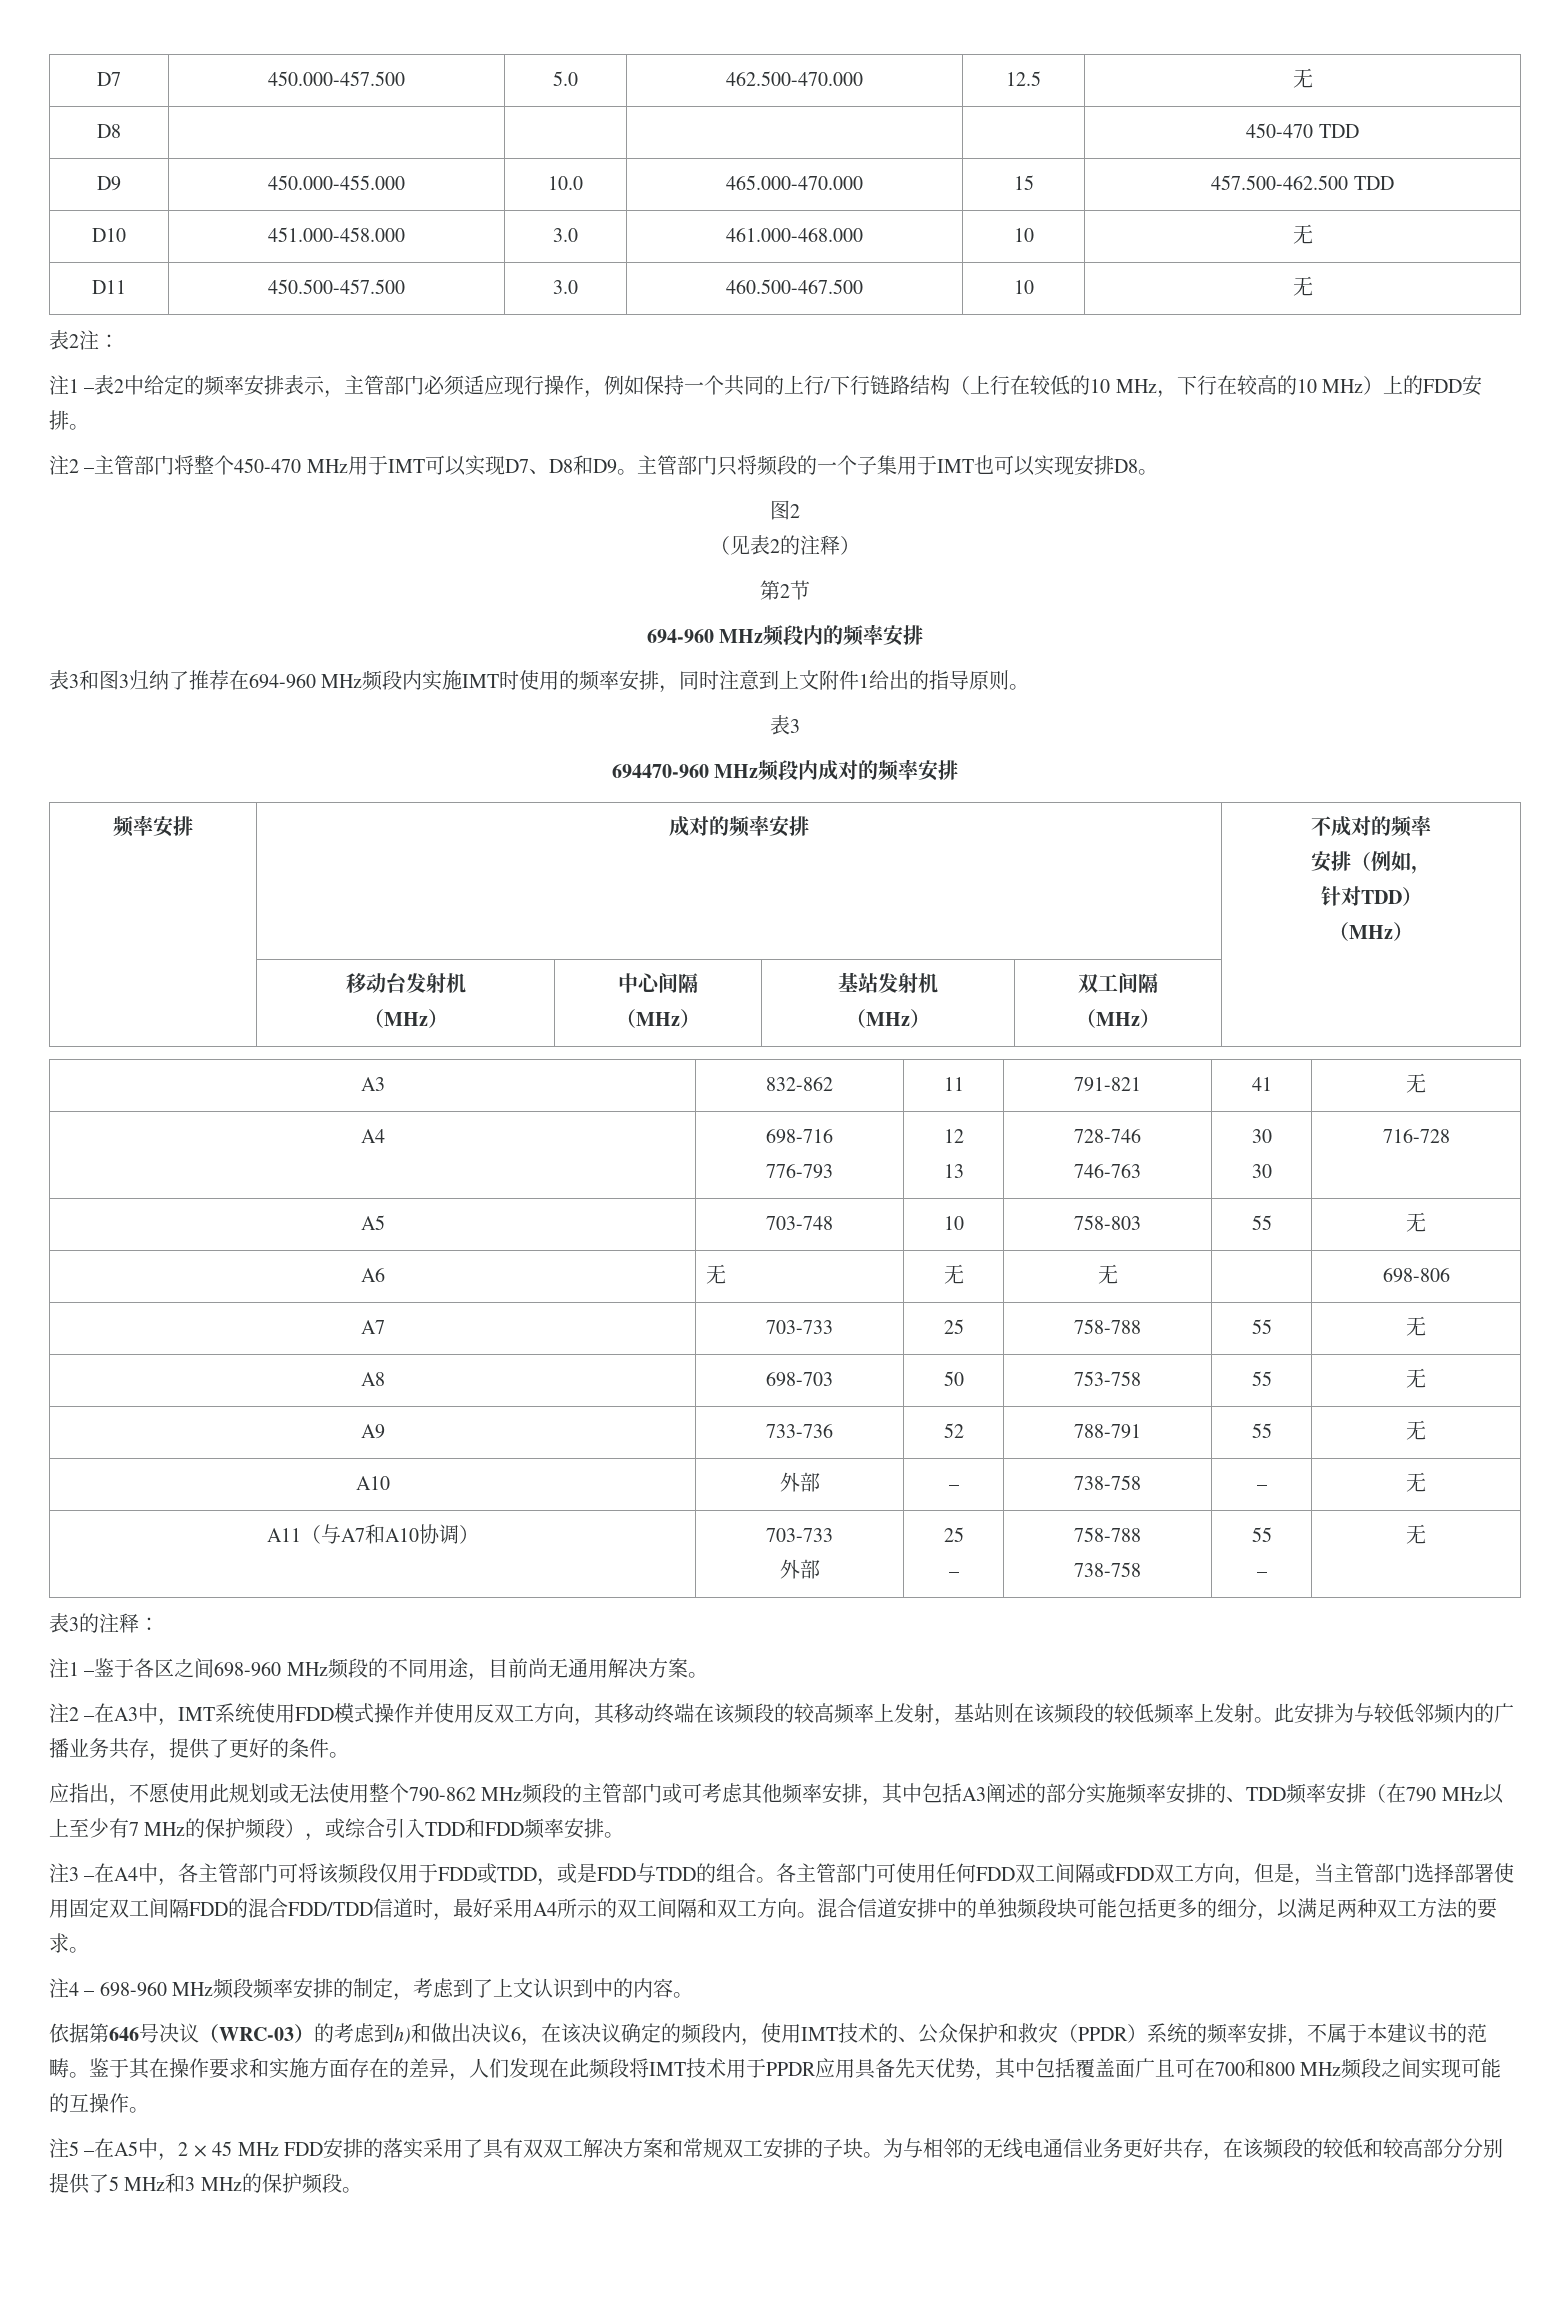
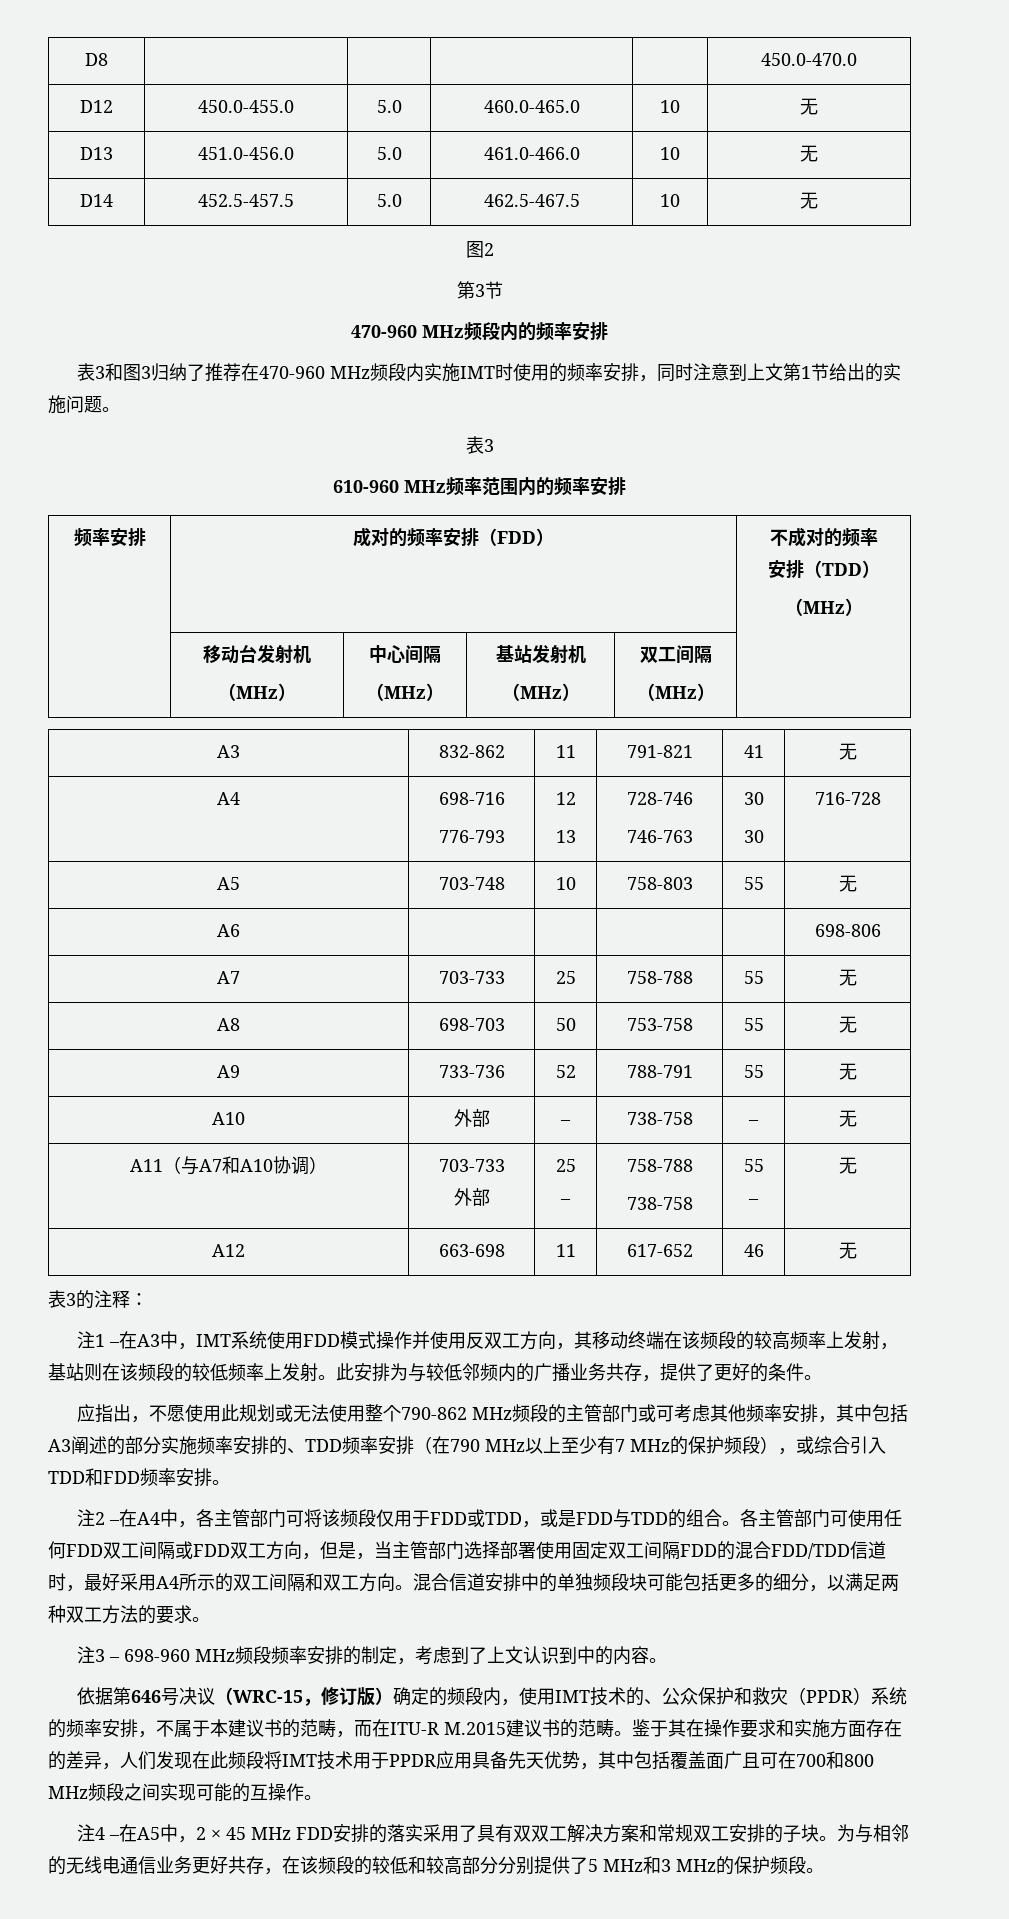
[97,72,121,86] [268,71,405,86] [553,71,578,86] [726,71,863,86] [1006,71,1041,86] [1292,68,1313,88] [97,124,121,138] [1246,123,1359,138] [97,176,121,191] [268,175,405,190] [548,176,583,190] [726,175,863,190] [1013,175,1034,190] [1211,175,1394,190] [92,228,126,242] [268,227,405,242] [553,228,578,242] [726,227,863,242] [1013,228,1034,242] [1292,224,1313,244] [92,280,126,294] [268,279,405,294] [553,280,578,294] [726,279,863,294] [1013,280,1034,294] [1292,276,1313,296] [49,330,119,350] [49,375,1483,398] [49,410,89,430] [49,455,1158,476] [770,500,800,520] [710,535,860,555] [760,580,790,600] D7 | 450.000-457.500 | 5.0 | 462.500-470.000 | 12.5 | 无 // D8 | | | | | 450-470 TDD // D9 | 450.000-455.000 | 10.0 | 465.000-470.000 | 15 | 457.500-462.500 TDD // D10 | 451.000-458.000 | 3.0 | 461.000-468.000 | 10 | 无 // D11 | 450.500-457.500 | 3.0 | 460.500-467.500 | 10 | 无 // 表2注： // 注1 –表2中给定的频率安排表示，主管部门必须适应现行操作，例如保持一个共同的上行/下行链路结构（上行在较低的10 MHz，下行在较高的10 MHz）上的FDD安排。 // 注2 –主管部门将整个450-470 MHz用于IMT可以实现D7、D8和D9。主管部门只将频段的一个子集用于IMT也可以实现安排D8。 // 图2 // （见表2的注释） // 第2 -> [85,53,108,66] [761,53,857,66] [80,100,113,113] [198,100,294,113] [376,100,402,113] [483,100,580,113] [660,100,680,113] [800,98,818,115] [80,147,113,160] [198,147,294,160] [376,147,402,160] [483,147,580,160] [660,147,680,160] [800,145,818,162] [80,194,113,207] [198,194,294,207] [376,194,402,207] [483,194,580,207] [660,194,680,207] [800,192,818,209] [465,241,494,258] [456,281,485,299] D8 | | | | | 450.0-470.0 // D12 | 450.0-455.0 | 5.0 | 460.0-465.0 | 10 | 无 // D13 | 451.0-456.0 | 5.0 | 461.0-466.0 | 10 | 无 // D14 | 452.5-457.5 | 5.0 | 462.5-467.5 | 10 | 无 // 图2 // 第3
[646,629,714,643] 694-960 -> [351,325,417,338] 470-960
[249,673,316,689] 694-960 -> [258,366,325,379] 470-960
[819,670,1030,690] [770,715,800,735] [611,760,859,781] 附件1给出的指导原则。 // 表3 // 694470-960 MHz频段内成对 -> [782,363,901,382] [48,395,120,414] [465,436,494,454] [333,477,536,496] 第1节给出的实施问题。 // 表3 // 610-960 MHz频率范围内
(809, 826) none -> [479,528,554,546] （FDD）
[1371,850,1431,874] [1320,886,1361,906] 例如， // 针对 -> (822, 569) none
[705,1264,726,1284] [943,1264,964,1284] [1097,1264,1118,1284] 无 | 无 | 无 -> (240, 930) | |
(1426, 1534) none -> [212,1244,245,1257] [438,1244,505,1257] [555,1244,576,1257] [626,1244,693,1257] [743,1244,764,1257] [838,1242,857,1259] // A12 | 663-698 | 11 | 617-652 | 46 | 无
[94,1658,708,1681] [49,1703,95,1723] 鉴于各区之间698-960 MHz频段的不同用途，目前尚无通用解决方案。 // 注2 – -> (120, 1344) none
[69,1867,79,1881] 3 -> [94,1512,105,1525] 2
[69,1982,79,1996] 4 -> [94,1649,105,1662] 3
[219,2023,621,2046] WRC-03）的考虑到h)和做出决议6，在该决议 -> [232,1687,393,1706] WRC-15，修订版）
(69, 2068) none -> [336,1719,614,1738] ，而在ITU-R M.2015建议书的范畴
[69,2141,79,2156] 5 -> [94,1827,105,1840] 4

